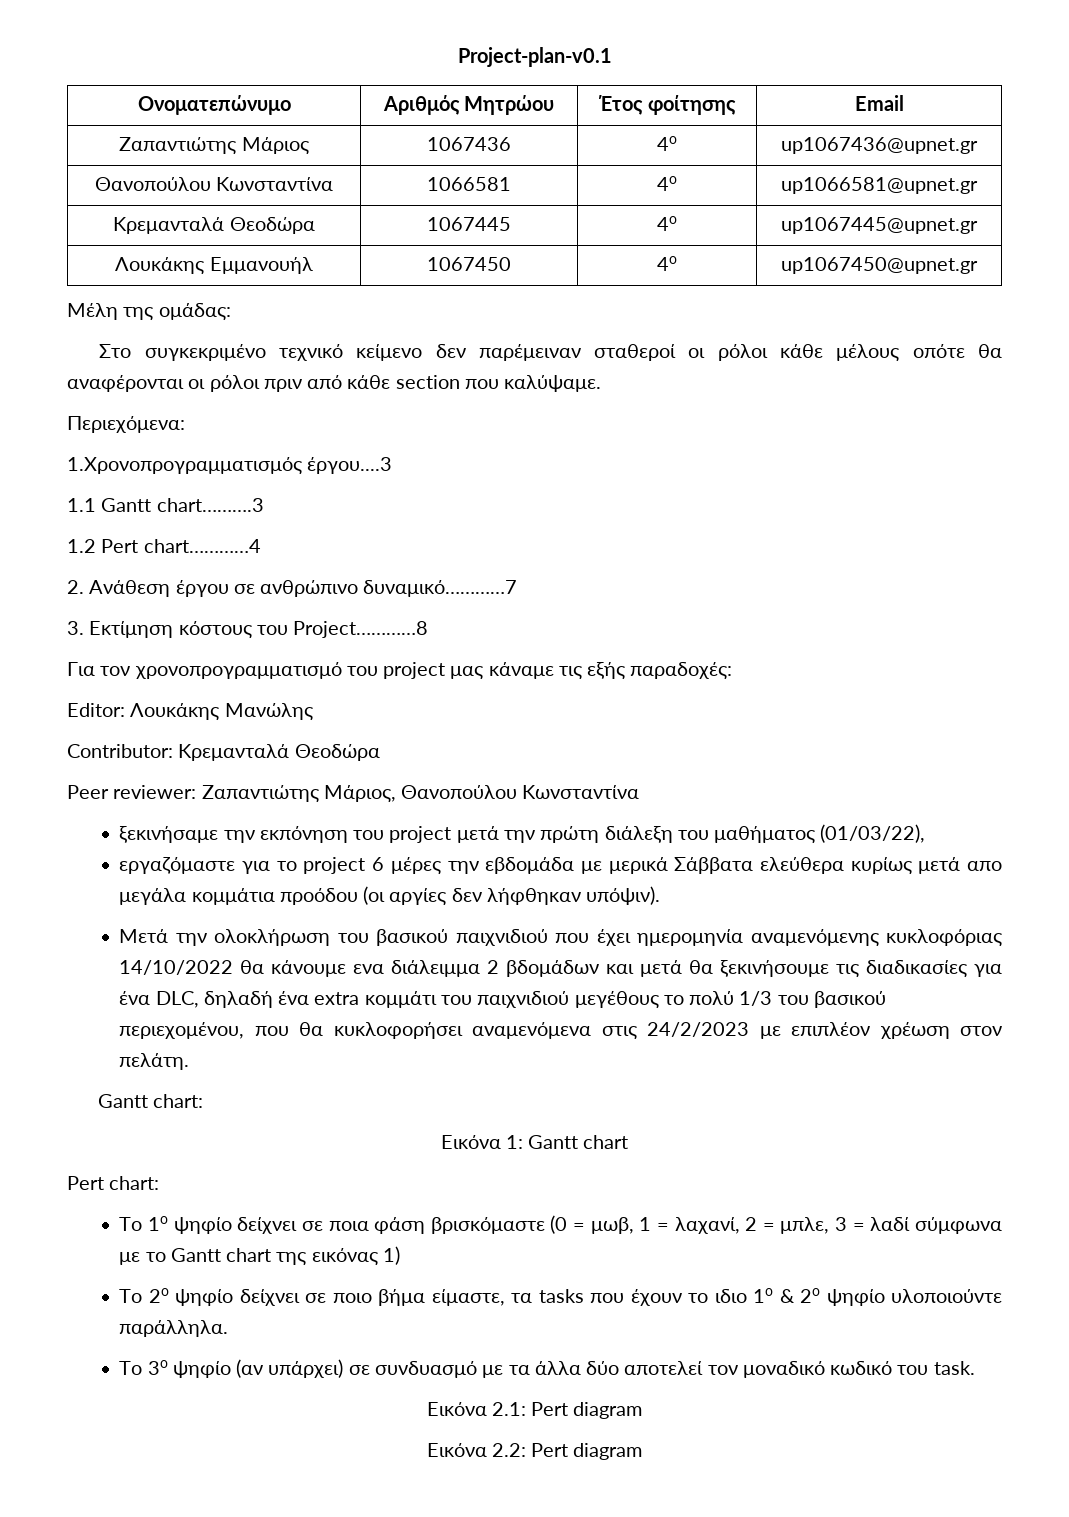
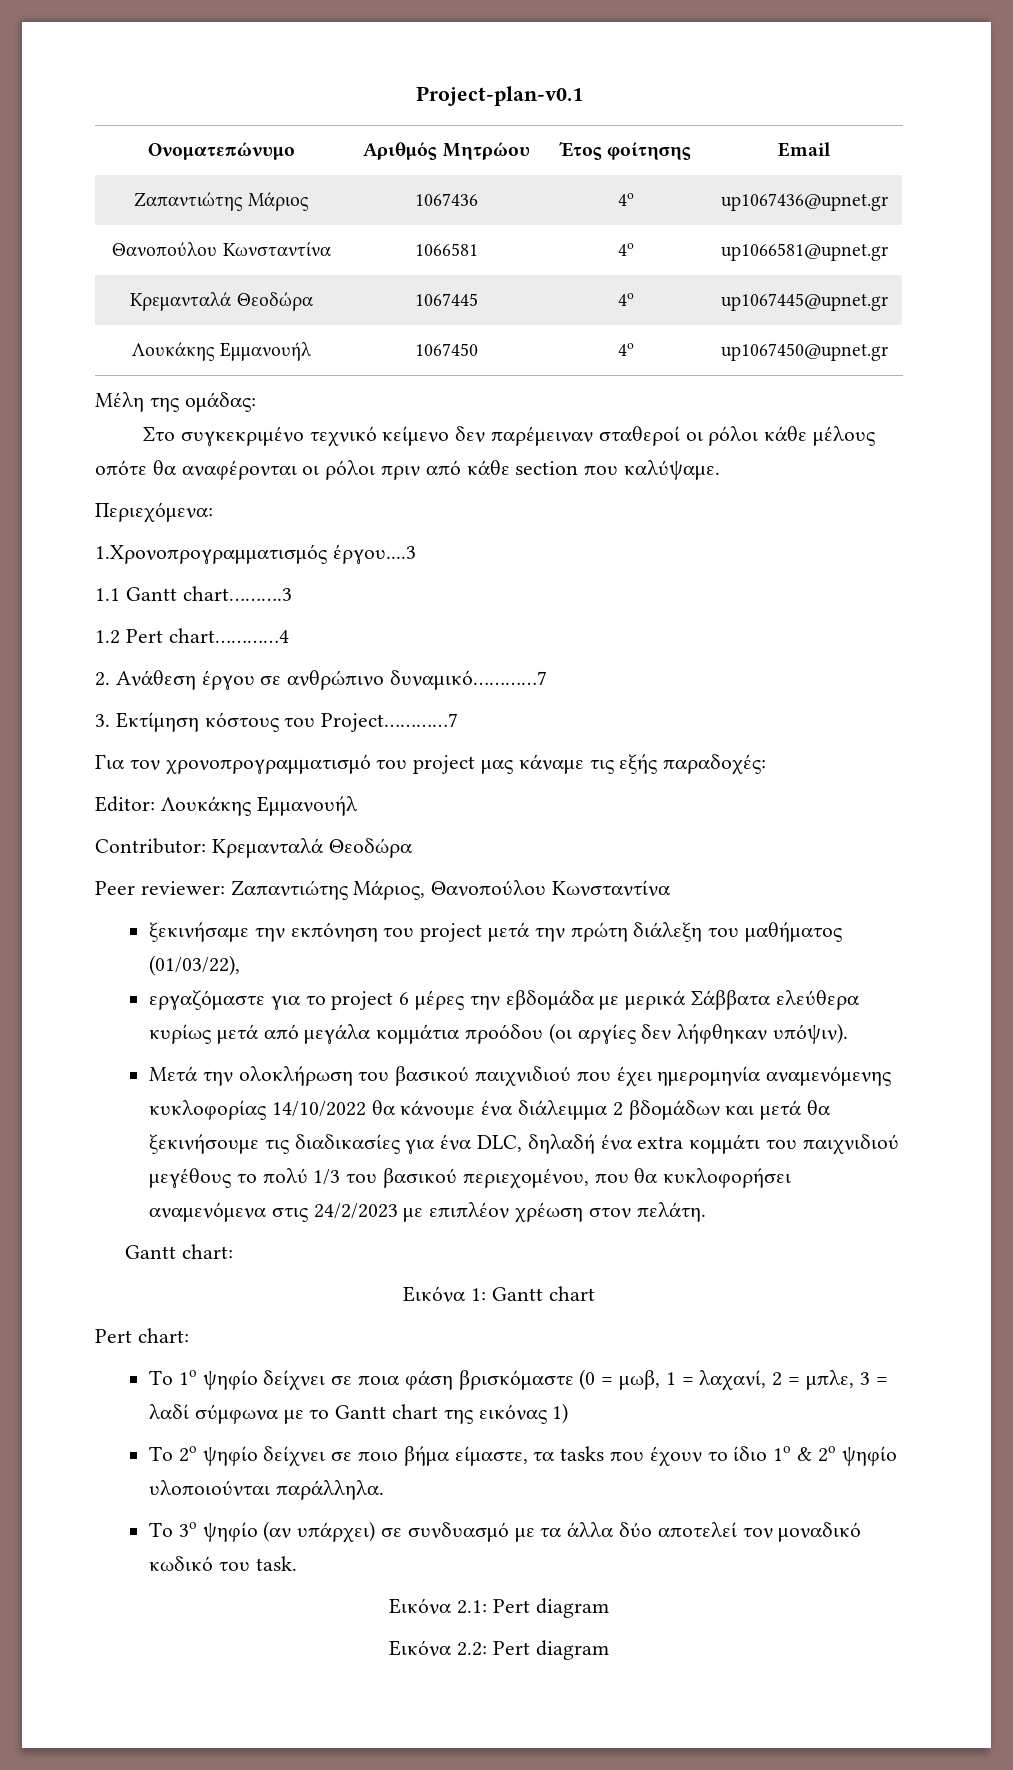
[293,621,429,638] Project…………8 -> [321,713,459,732] Project…………7
[224,703,313,721] Μανώλης -> [256,796,358,816] Εμμανουήλ
[967,861,1003,871] απο -> [263,1024,299,1039] από
[885,929,1002,947] κυκλοφόριας -> [149,1100,267,1120] κυκλοφορίας
[353,964,385,974] ενα -> [481,1100,514,1117] ένα
[714,1289,747,1303] ιδιο -> [733,1446,768,1461] ίδιο
[891,1289,1003,1303] υλοποιούντε -> [149,1480,271,1497] υλοποιούνται

